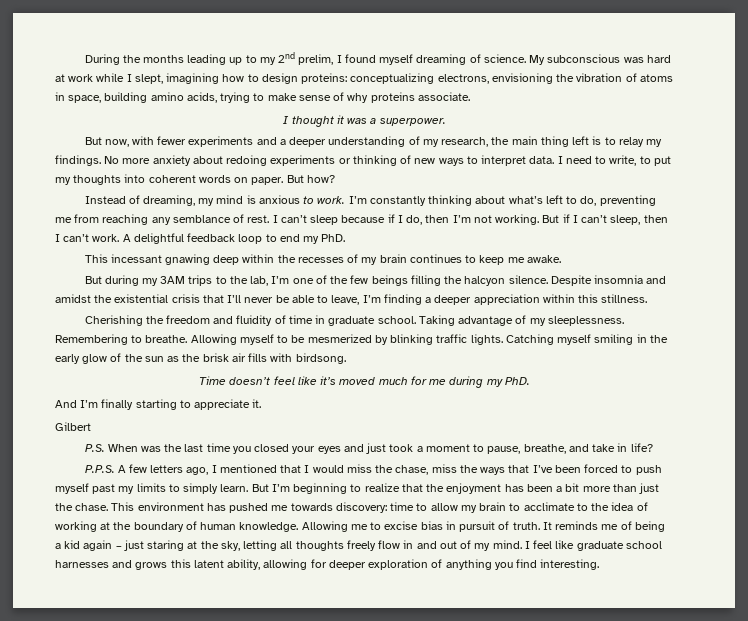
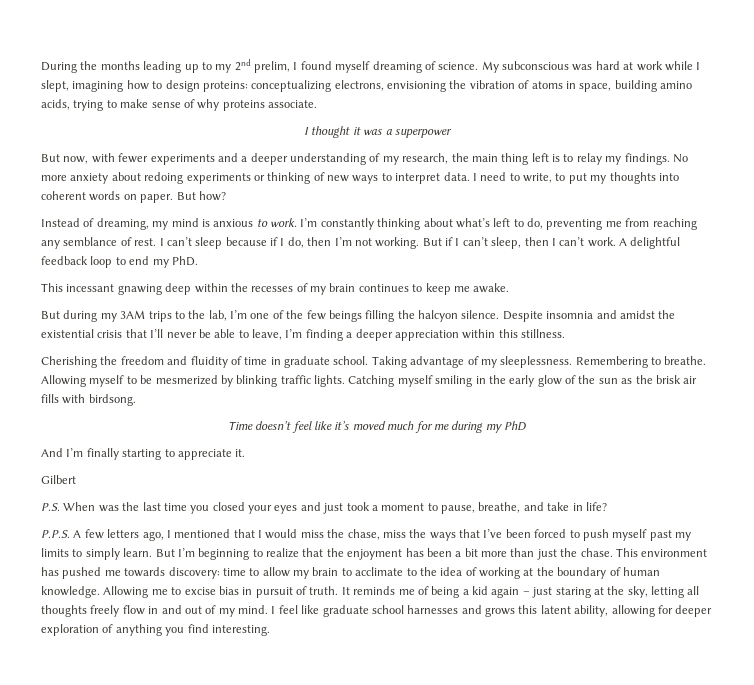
[379,118,446,126] superpower. -> [394,129,452,138] superpower
[504,377,530,385] PhD. -> [504,421,528,431] PhD

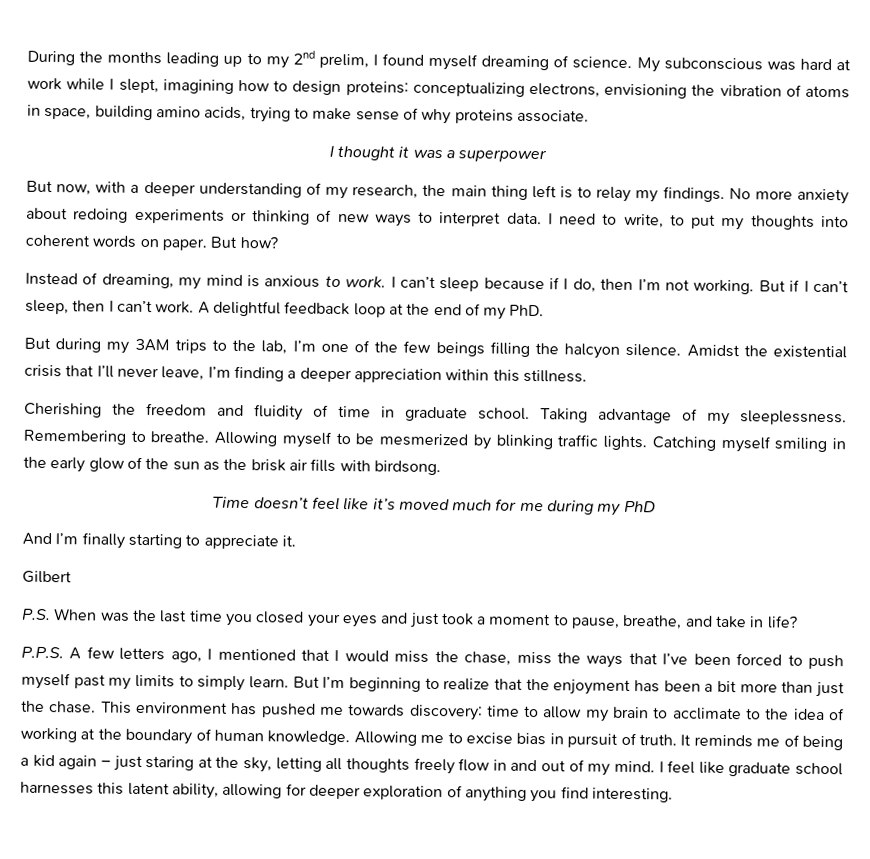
[118,153,238,165] fewer experiments and -> (127, 187) none
[300,218,697,230] [41,237,157,249] I’m constantly thinking about what’s left to do, preventing me from reaching any semblance of rest. -> (387, 282) none
[115,256,198,268] [41,283,510,295] to end my PhD. // This incessant gnawing deep within the recesses of my brain continues to keep me awake. -> [388,303,545,320] at the end of my PhD.
[502,310,655,322] Despite insomnia and amidst -> [686,344,740,358] Amidst
[198,329,249,338] be able to -> (159, 372) none
[461,605,515,617] and grows -> (94, 788) none

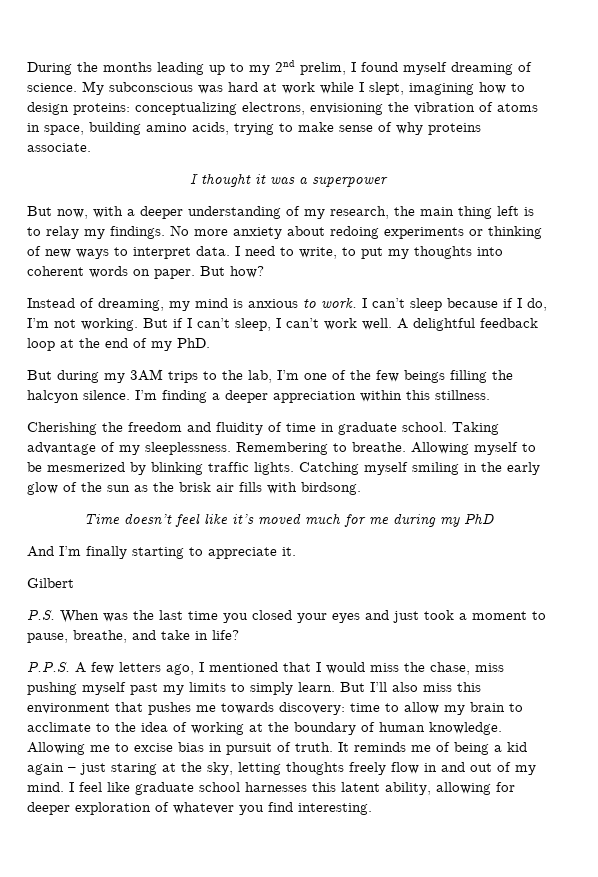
[600,278,634,291] then -> (547, 304) none
[72,300,195,314] then I can’t work. -> [276,318,392,330] I can’t work well.
[686,344,848,359] [24,364,205,381] Amidst the existential crisis that I’ll never leave, -> (130, 395) none
[557,652,845,670] the ways that I’ve been forced to push -> [27,682,77,695] pushing
[322,676,845,698] [21,700,316,718] I’m beginning to realize that the enjoyment has been a bit more than just the chase. This environment has pushed -> [370,682,481,692] [27,702,191,715] I’ll also miss this environment that pushes
[325,757,343,771] all -> (281, 768) none
[464,786,527,802] anything -> [173,802,234,814] whatever

